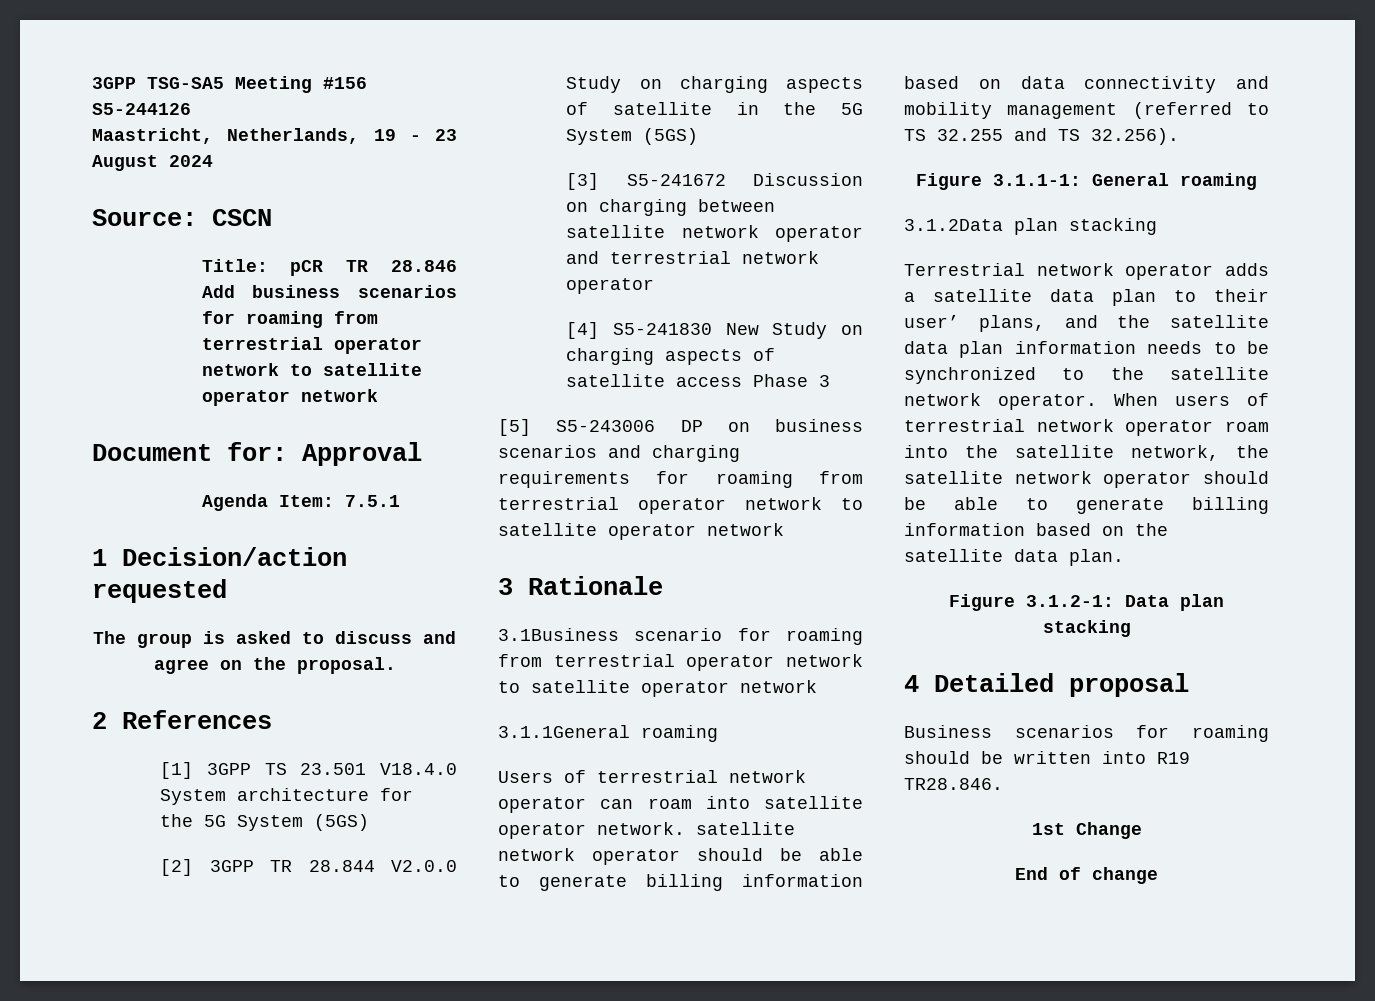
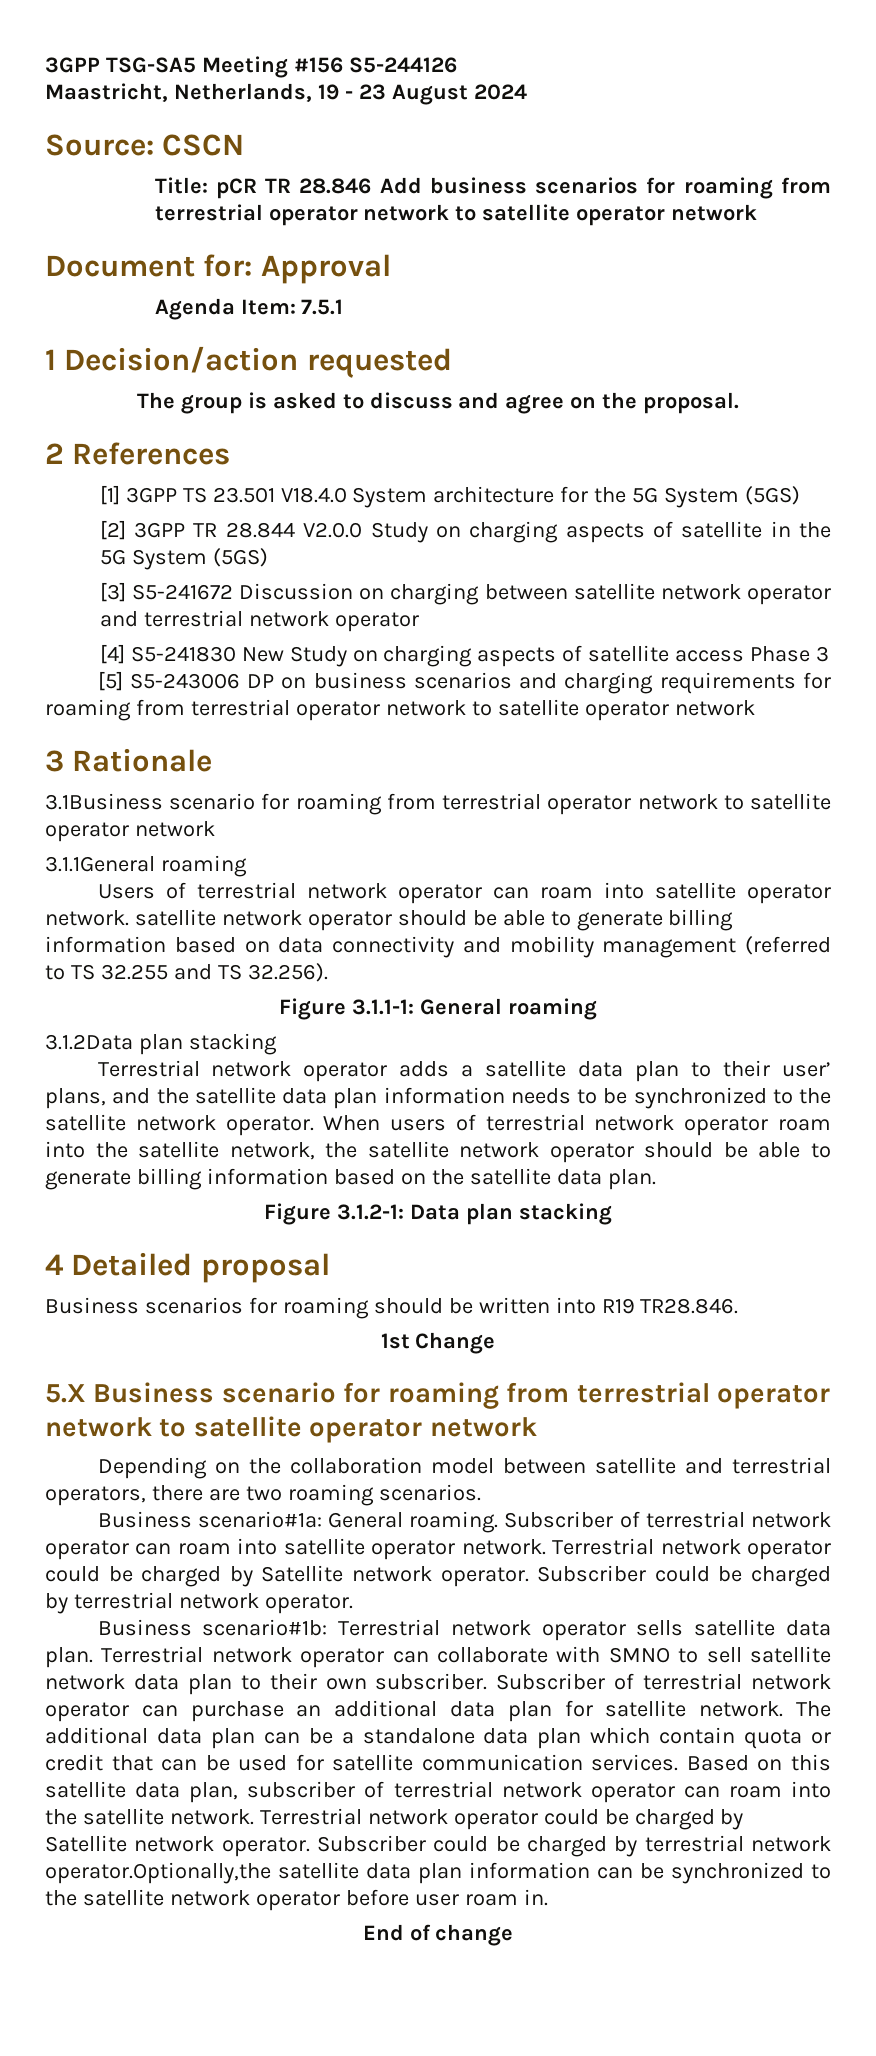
(1142, 830) none -> [45,1382,830,1409] [45,1416,537,1443] [97,1457,832,1479] [45,1484,481,1506] [97,1511,831,1533] [45,1538,831,1560] [45,1565,832,1587] [45,1592,353,1614] [97,1619,831,1641] [45,1646,831,1668] [45,1673,831,1695] [45,1700,831,1722] [45,1727,831,1749] [45,1754,831,1771] [45,1781,832,1803] [45,1808,744,1830] [45,1835,831,1857] [45,1862,831,1884] [45,1889,548,1911] // 5.X Business scenario for roaming from terrestrial operator network to satellite operator network // Depending on the collaboration model between satellite and terrestrial operators, there are two roaming scenarios. // Business scenario#1a: General roaming. Subscriber of terrestrial network operator can roam into satellite operator network. Terrestrial network operator could be charged by Satellite network operator. Subscriber could be charged by terrestrial network operator. // Business scenario#1b: Terrestrial network operator sells satellite data plan. Terrestrial network operator can collaborate with SMNO to sell satellite network data plan to their own subscriber. Subscriber of terrestrial network operator can purchase an additional data plan for satellite network. The additional data plan can be a standalone data plan which contain quota or credit that can be used for satellite communication services. Based on this satellite data plan, subscriber of terrestrial network operator can roam into the satellite network. Terrestrial network operator could be charged by Satellite network operator. Subscriber could be charged by terrestrial network operator.Optionally,the satellite data plan information can be synchronized to the satellite network operator before user roam in.

